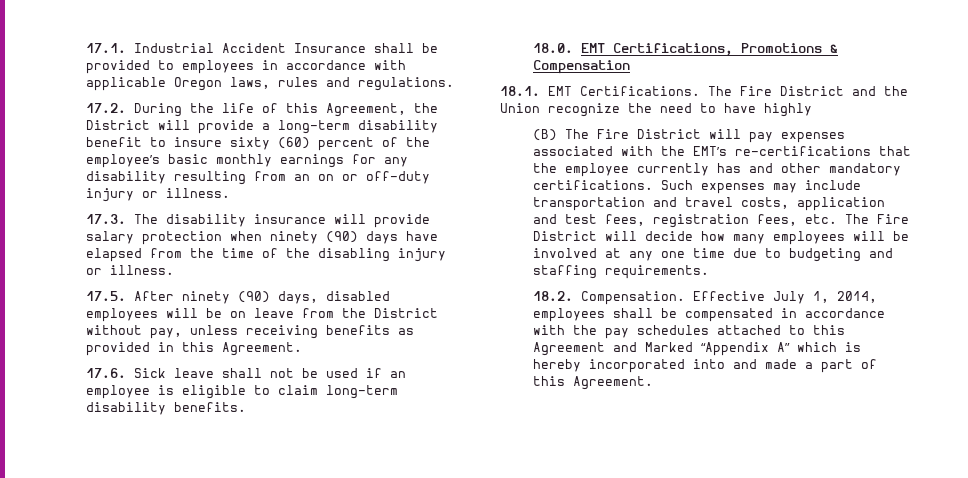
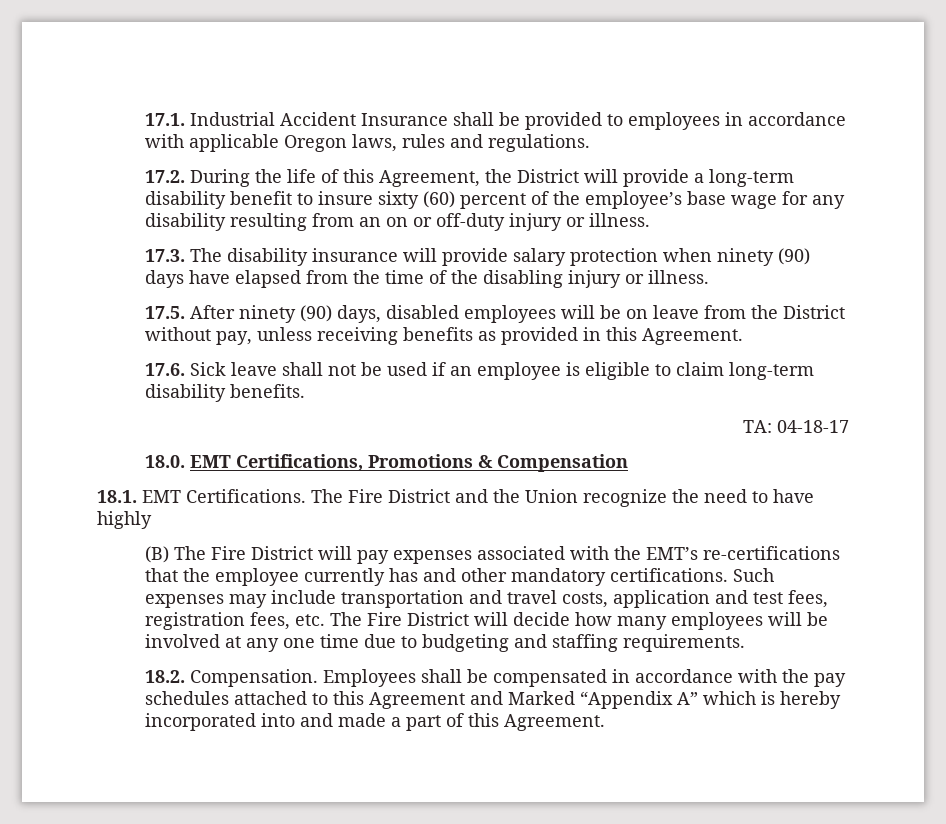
[167,154,344,168] basic monthly earnings -> [687,191,778,209] base wage
(246, 407) none -> [743,420,849,433] // TA: 04-18-17
[692,291,877,304] [532,308,605,322] Effective July 1, 2014, employees -> [323,669,417,687] Employees

